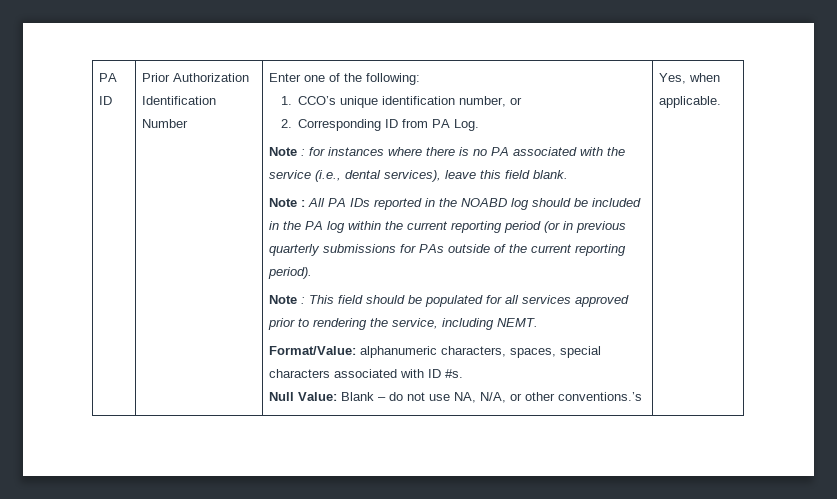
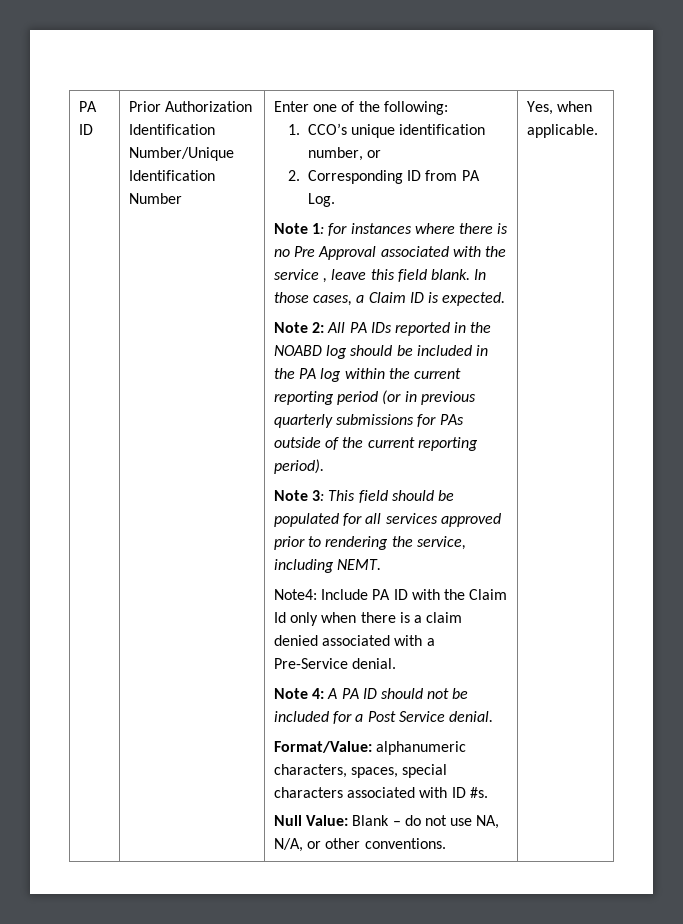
(217, 100) none -> [129,147,235,161] [129,170,216,181] Number/Unique Identification
[301,149,306,156] : -> [312,223,325,234] 1:
[491,147,510,156] PA -> [294,246,377,260] Pre Approval
[315,170,442,182] (i.e., dental services), -> [323,278,328,283] ,
[269,198,306,207] // Note : -> [474,269,487,280] [274,292,506,306] [274,322,325,333] In those cases, a Claim ID is expected. // Note 2:
[301,297,306,304] : -> [312,490,325,501] 3:
(539, 322) none -> [274,589,508,600] [274,612,463,626] [274,635,435,646] [274,658,397,669] [274,688,469,699] [274,711,493,724] // Note4: Include PA ID with the Claim Id only when there is a claim denied associated with a Pre-Service denial. // Note 4: A PA ID should not be included for a Post Service denial.
[558,392,643,401] conventions.’s -> [364,838,446,849] conventions.

